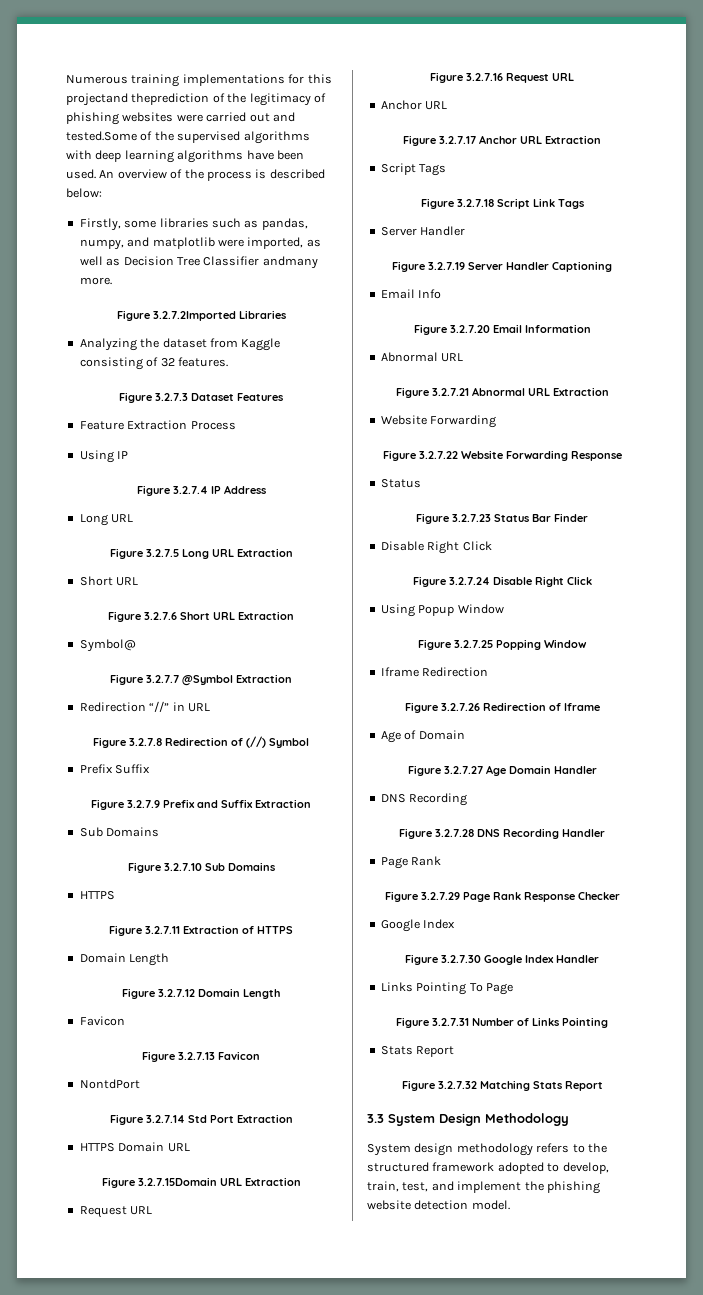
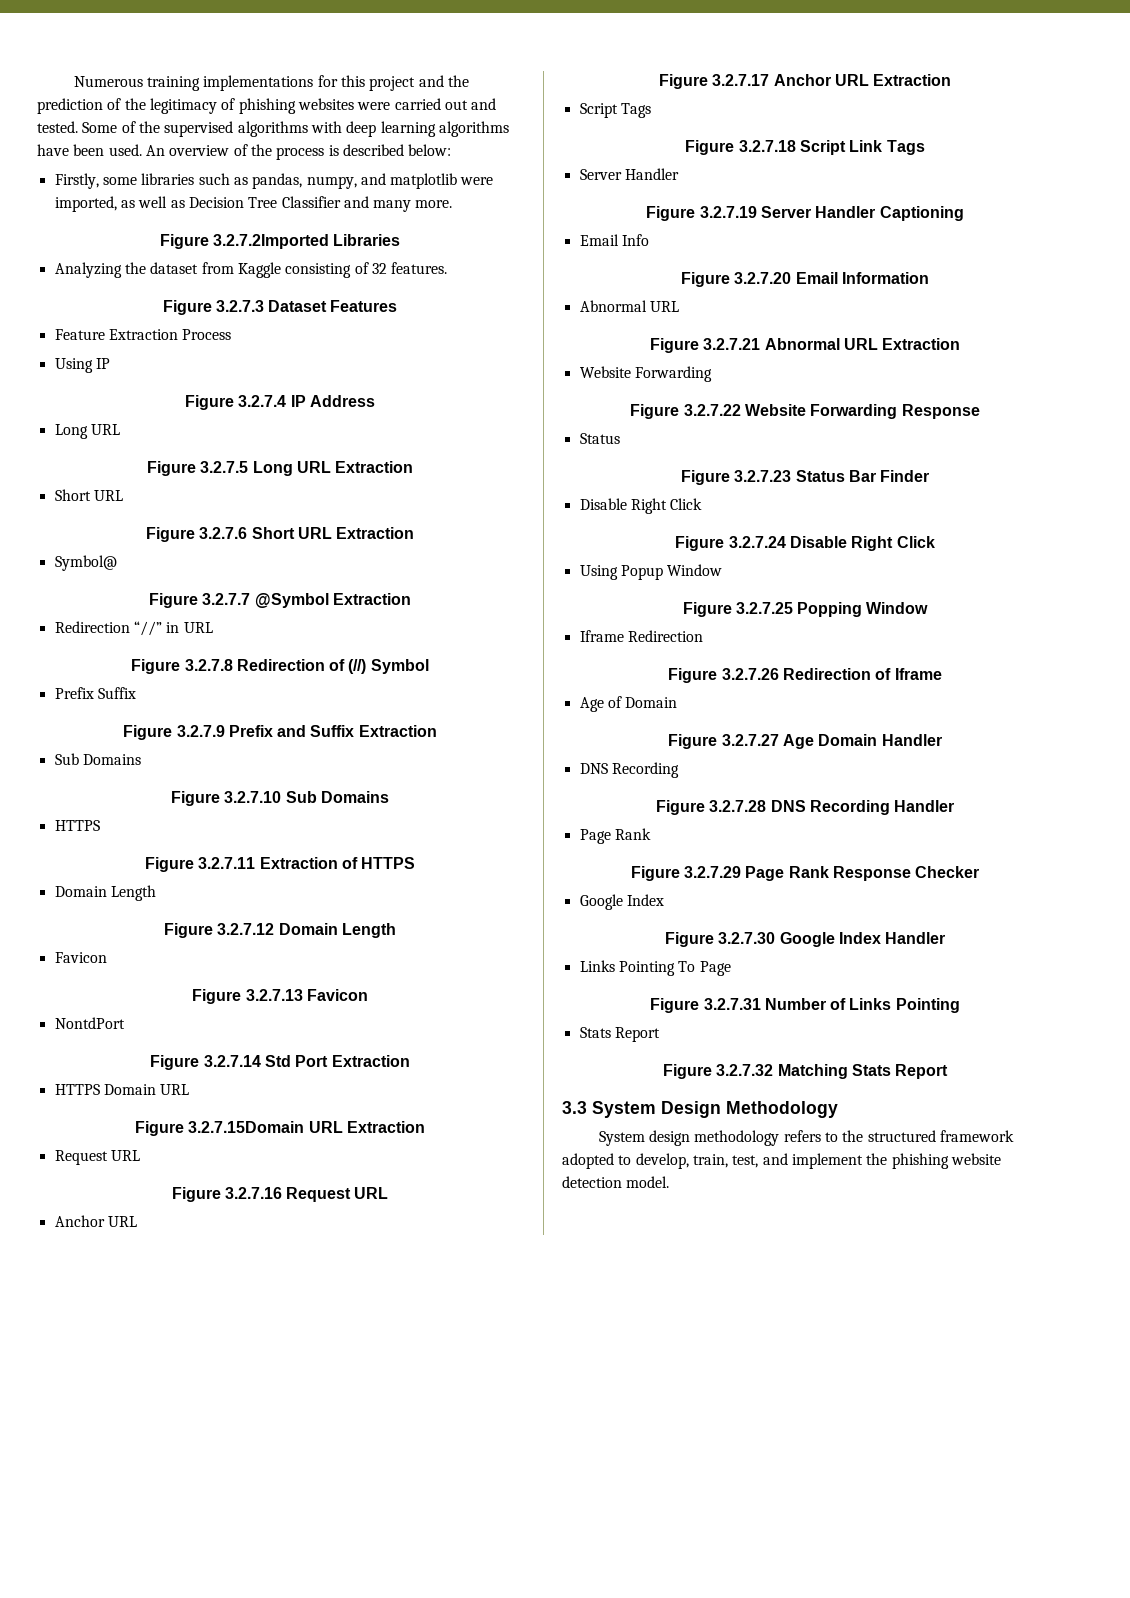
[66,93,210,106] projectand theprediction -> [369,75,470,91] [37,98,103,114] project and the prediction
[66,131,137,141] tested.Some -> [37,121,118,133] tested. Some
[262,256,318,269] andmany -> [343,196,412,212] and many

